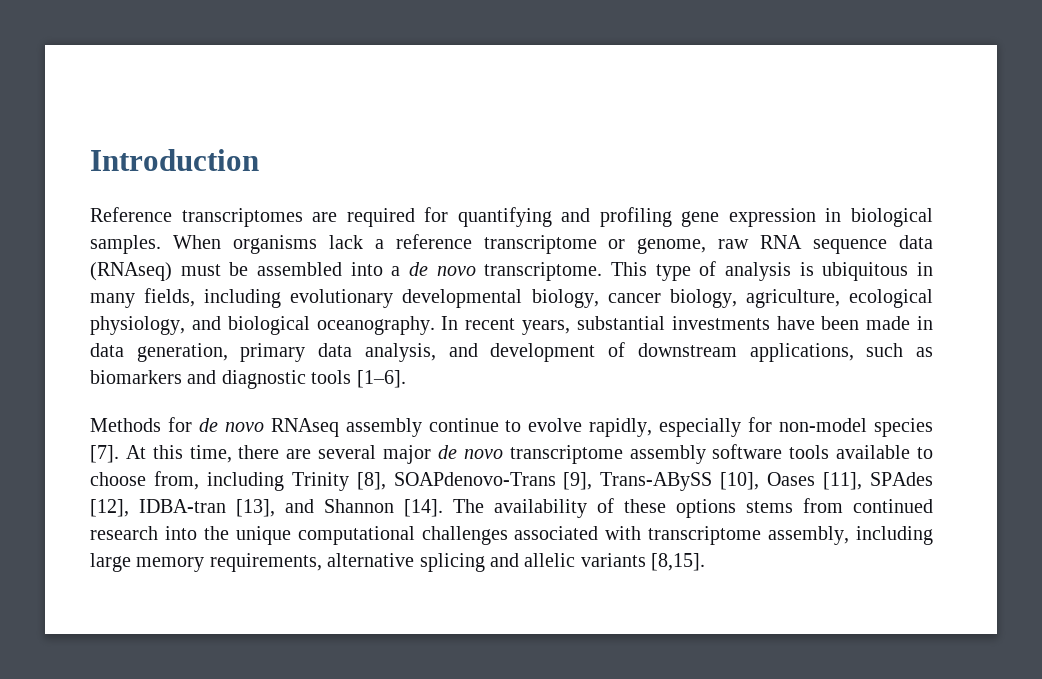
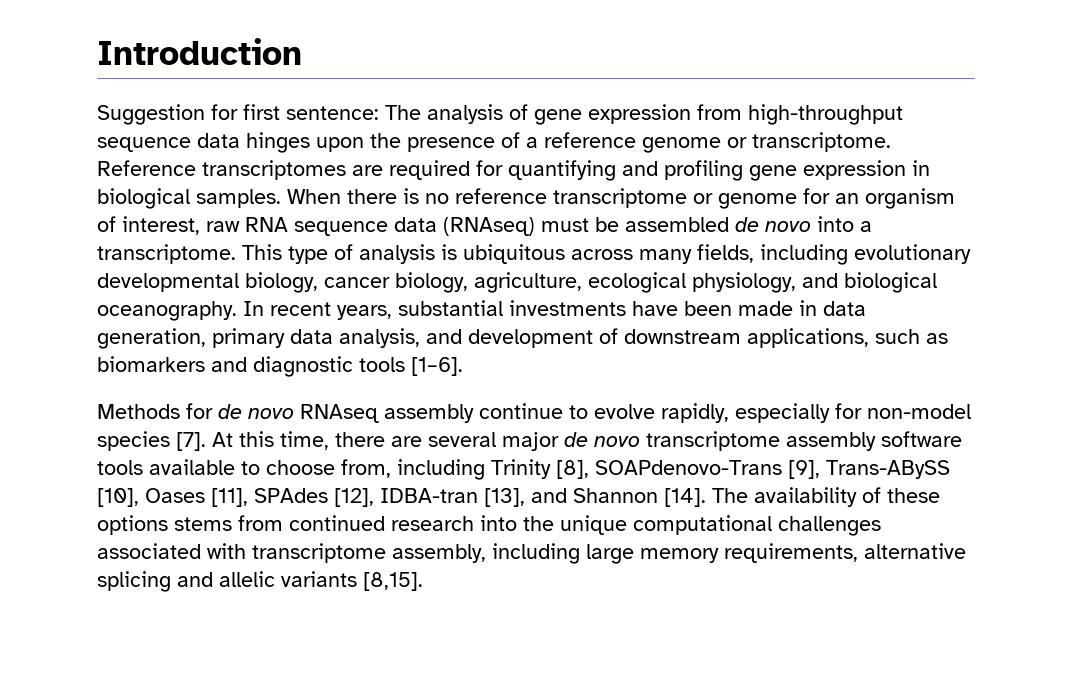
(259, 160) none -> [97,104,903,125] [97,132,891,153] Suggestion for first sentence: The analysis of gene expression from high-throughput sequence data hinges upon the presence of a reference genome or transcriptome.
[232,234,707,254] organisms lack a reference transcriptome or genome, -> [347,188,955,209] [97,216,200,235] there is no reference transcriptome or genome for an organism of interest,
[350,262,476,276] into a de novo -> [735,216,872,232] de novo into a
[916,262,933,276] in -> [571,249,633,260] across

